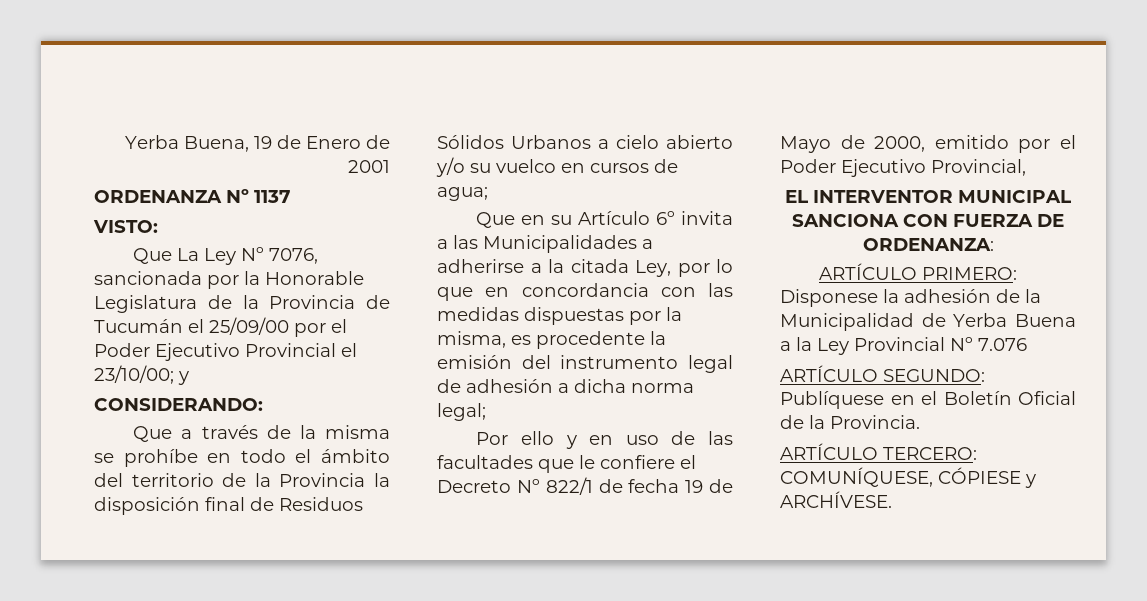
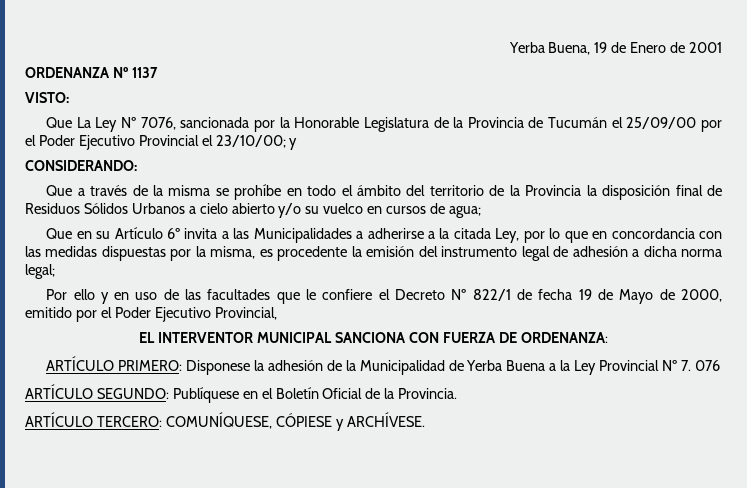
[978,338,1027,351] 7.076 -> [680,360,720,371] 7. 076

